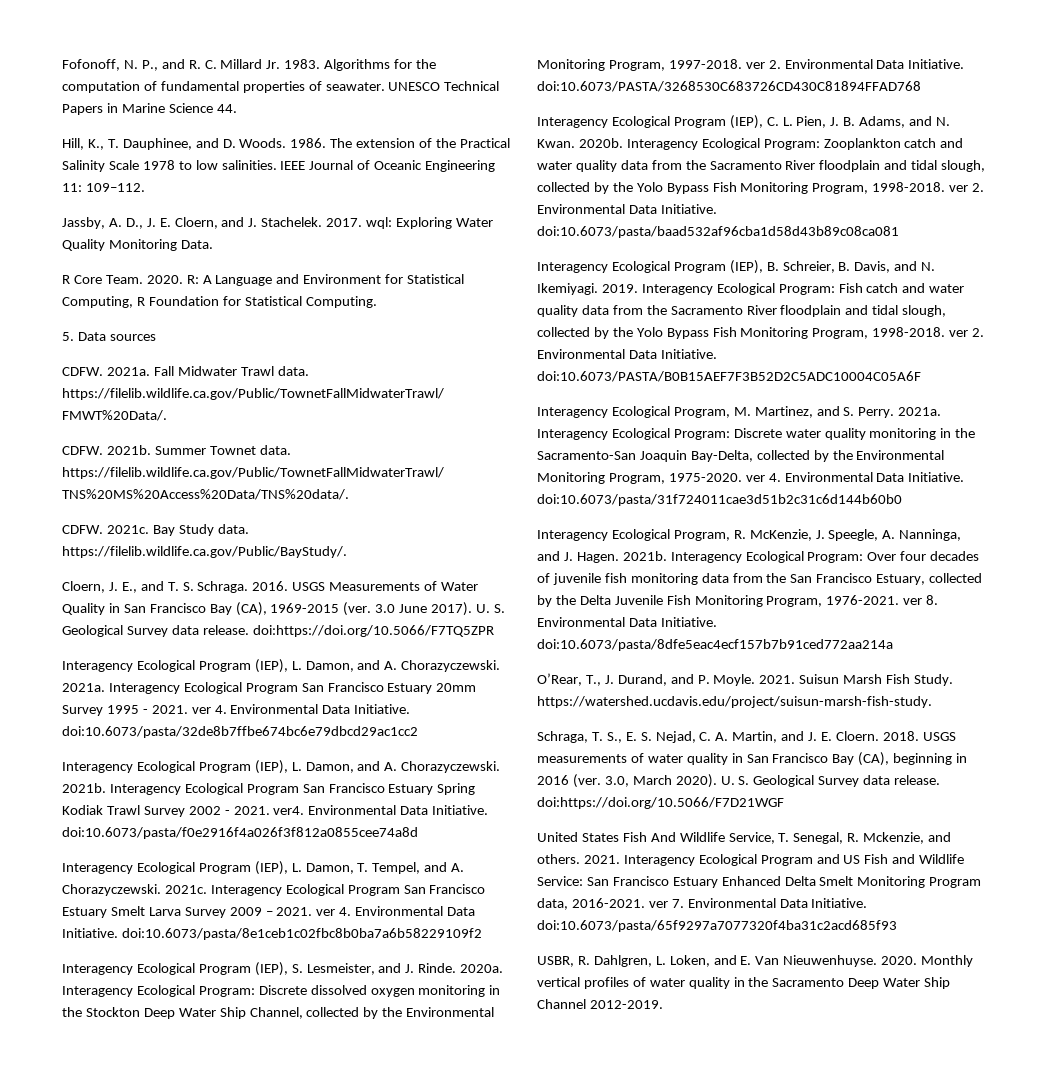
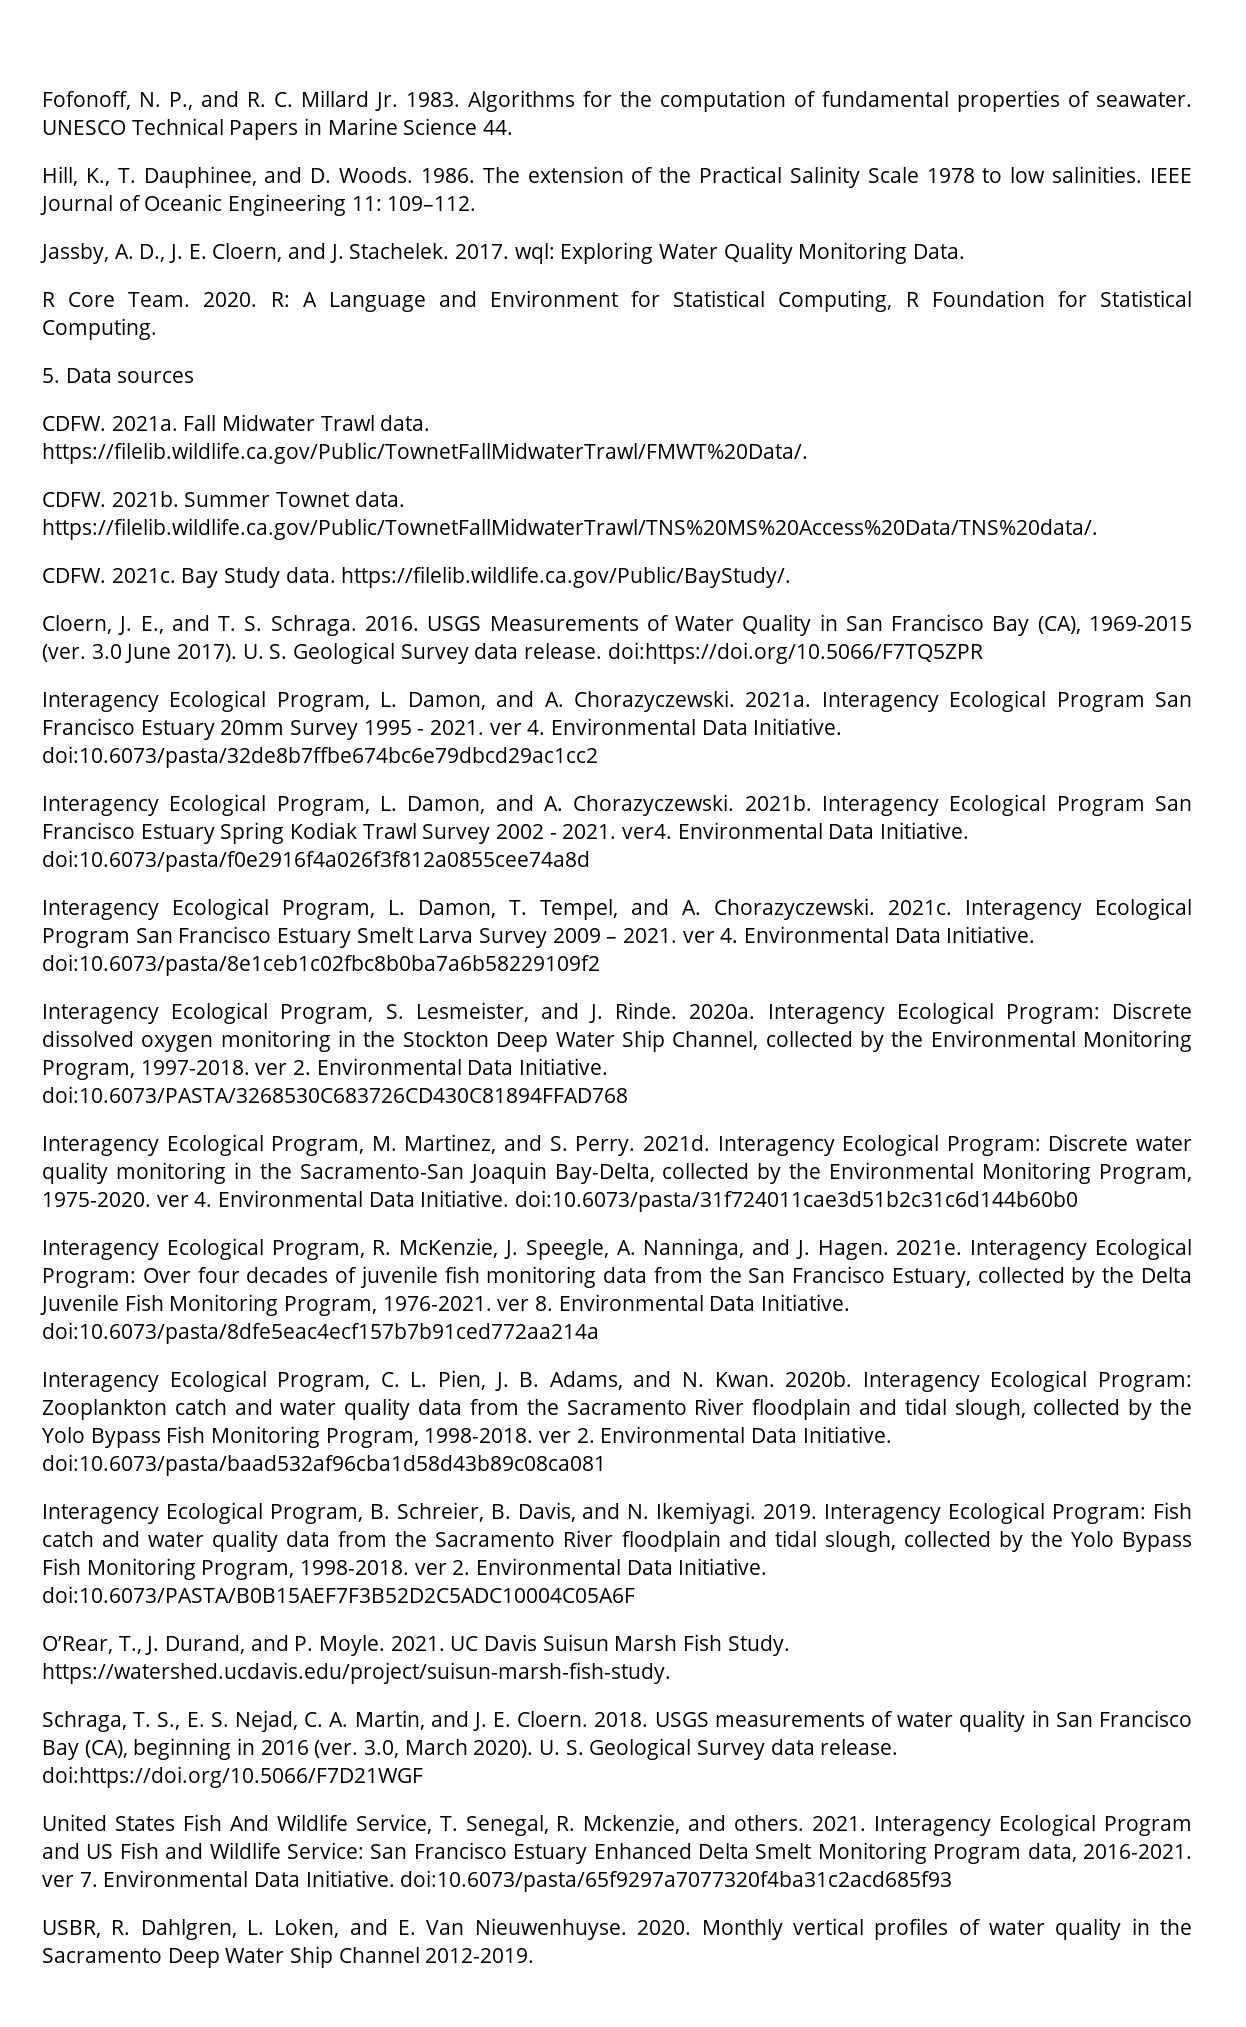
[198,659,288,673] Program (IEP), -> [276,692,370,712] Program,
[198,760,288,774] Program (IEP), -> [276,796,370,816] Program,
[198,861,288,875] Program (IEP), -> [281,900,375,920] Program,
[198,962,288,976] Program (IEP), -> [280,1004,374,1024] Program,
[673,115,763,129] Program (IEP), -> [271,1134,1192,1156] [42,1162,1192,1184] [42,1190,1079,1212] [42,1238,1192,1260] [42,1266,1192,1288] [40,1294,851,1316] [42,1322,599,1344] [42,1370,371,1392] Program, M. Martinez, and S. Perry. 2021d. Interagency Ecological Program: Discrete water quality monitoring in the Sacramento-San Joaquin Bay-Delta, collected by the Environmental Monitoring Program, 1975-2020. ver 4. Environmental Data Initiative. doi:10.6073/pasta/31f724011cae3d51b2c31c6d144b60b0 // Interagency Ecological Program, R. McKenzie, J. Speegle, A. Nanninga, and J. Hagen. 2021e. Interagency Ecological Program: Over four decades of juvenile fish monitoring data from the San Francisco Estuary, collected by the Delta Juvenile Fish Monitoring Program, 1976-2021. ver 8. Environmental Data Initiative. doi:10.6073/pasta/8dfe5eac4ecf157b7b91ced772aa214a // Interagency Ecological Program,
[673,260,763,274] Program (IEP), -> [269,1504,363,1524] Program,
[537,406,942,418] [537,428,976,440] [537,450,945,462] [537,472,965,484] [537,494,902,506] [537,529,962,541] [537,551,980,563] [537,573,983,585] [537,595,939,607] [537,617,717,627] [537,639,893,651] // Interagency Ecological Program, M. Martinez, and S. Perry. 2021a. Interagency Ecological Program: Discrete water quality monitoring in the Sacramento-San Joaquin Bay-Delta, collected by the Environmental Monitoring Program, 1975-2020. ver 4. Environmental Data Initiative. doi:10.6073/pasta/31f724011cae3d51b2c31c6d144b60b0 // Interagency Ecological Program, R. McKenzie, J. Speegle, A. Nanninga, and J. Hagen. 2021b. Interagency Ecological Program: Over four decades of juvenile fish monitoring data from the San Francisco Estuary, collected by the Delta Juvenile Fish Monitoring Program, 1976-2021. ver 8. Environmental Data Initiative. doi:10.6073/pasta/8dfe5eac4ecf157b7b91ced772aa214a -> (635, 1594) none
(796, 679) none -> [450,1634,537,1651] UC Davis

